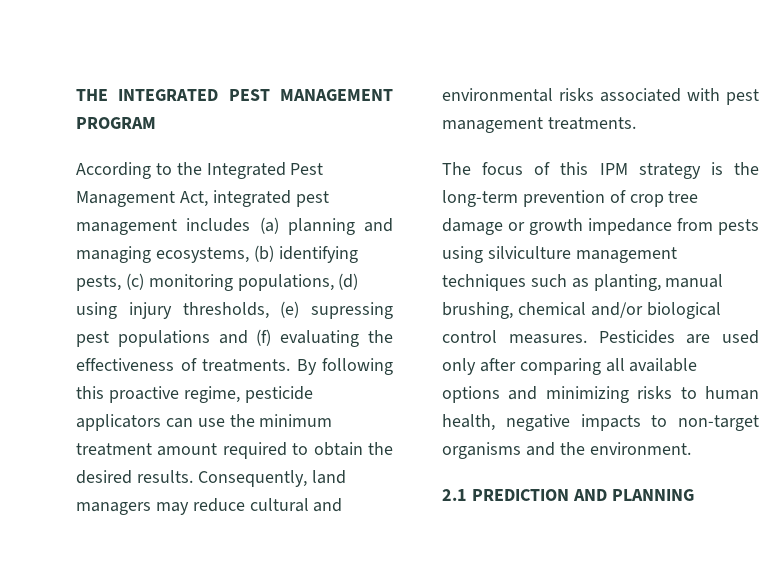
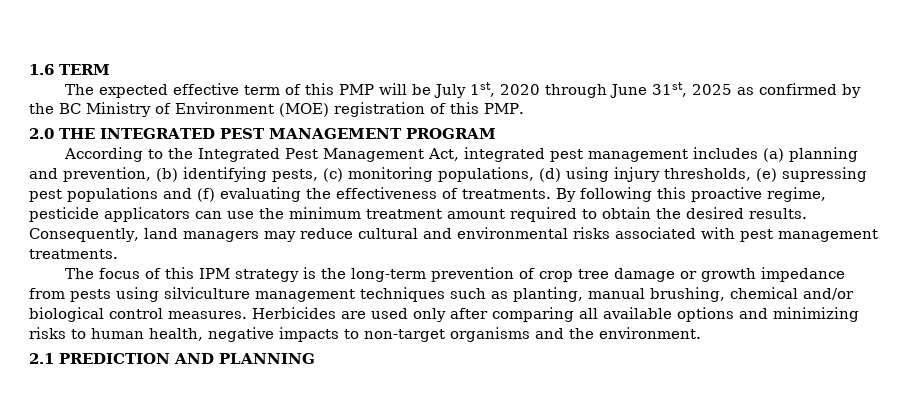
(76, 95) none -> [29,64,110,75] [65,82,862,98] [29,102,524,117] [29,128,54,139] 1.6 TERM // The expected effective term of this PMP will be July 1st, 2020 through June 31st, 2025 as confirmed by the BC Ministry of Environment (MOE) registration of this PMP. // 2.0
[76,246,249,263] managing ecosystems, -> [63,167,151,182] prevention,
[598,330,675,344] Pesticides -> [252,307,336,319] Herbicides

